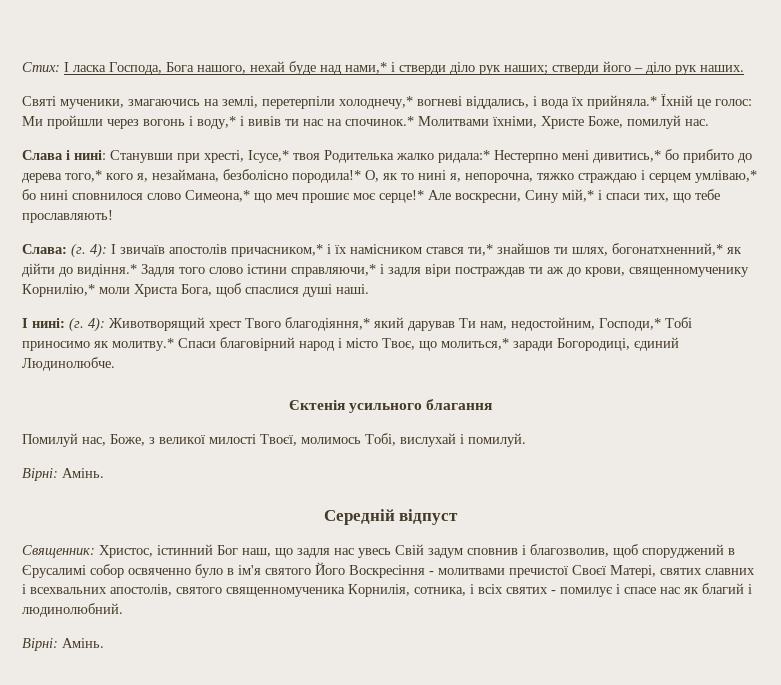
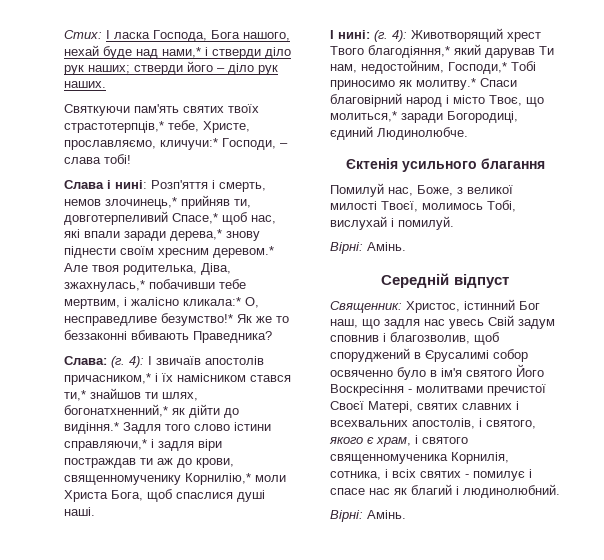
[22,94,752,109] [22,115,709,129] [22,149,752,163] [22,169,757,183] [22,189,720,203] [22,210,113,223] Святі мученики, змагаючись на землі, перетерпіли холоднечу,* вогневі віддались, і вода їх прийняла.* Їхній це голос: Ми пройшли через вогонь і воду,* і вивів ти нас на спочинок.* Молитвами їхніми, Христе Боже, помилуй нас. // Слава і нині: Станувши при хресті, Ісусе,* твоя Родителька жалко ридала:* Нестерпно мені дивитись,* бо прибито до дерева того,* кого я, незаймана, безболісно породила!* О, як то нині я, непорочна, тяжко страждаю і серцем умліваю,* бо нині сповнилося слово Симеона,* що меч прошиє моє серце!* Але воскресни, Сину мій,* і спаси тих, що тебе прославляють! -> [64,104,259,116] [64,120,250,133] [64,138,288,150] [64,154,131,164] [64,180,266,192] [64,195,251,209] [64,211,276,225] [64,229,260,241] [64,246,274,258] [64,263,231,275] [64,279,246,292] [64,297,259,309] [64,313,289,326] [64,330,272,343] Святкуючи пам'ять святих твоїх страстотерпців,* тебе, Христе, прославляємо, кличучи:* Господи, – слава тобі! // Слава і нині: Розп'яття і смерть, немов злочинець,* прийняв ти, довготерпеливий Спасе,* щоб нас, які впали заради дерева,* знову піднести своїм хресним деревом.* Але твоя родителька, Діва, зжахнулась,* побачивши тебе мертвим, і жалісно кликала:* О, несправедливе безумство!* Як же то беззаконні вбивають Праведника?
(172, 590) none -> [479,418,536,429] [329,435,418,447] і святого, якого є храм, і

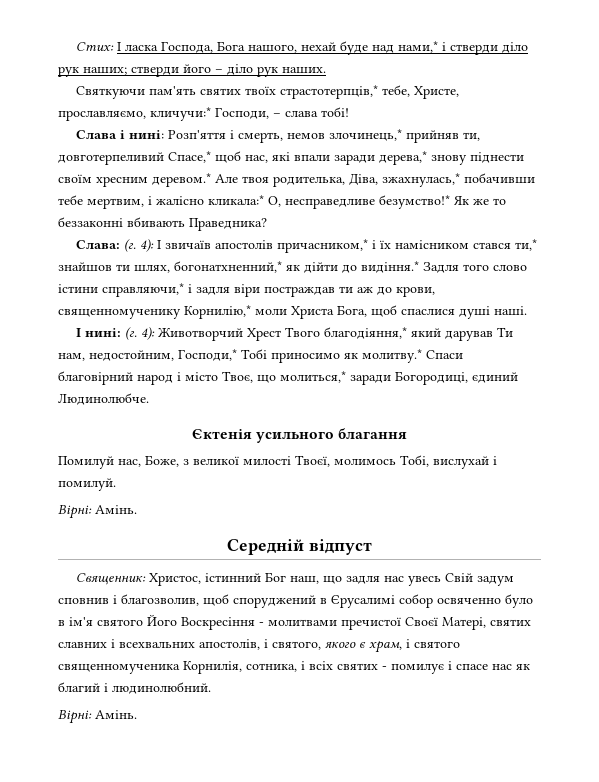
[411,28,541,42] Животворящий хрест -> [158,328,282,341] Животворчий Хрест

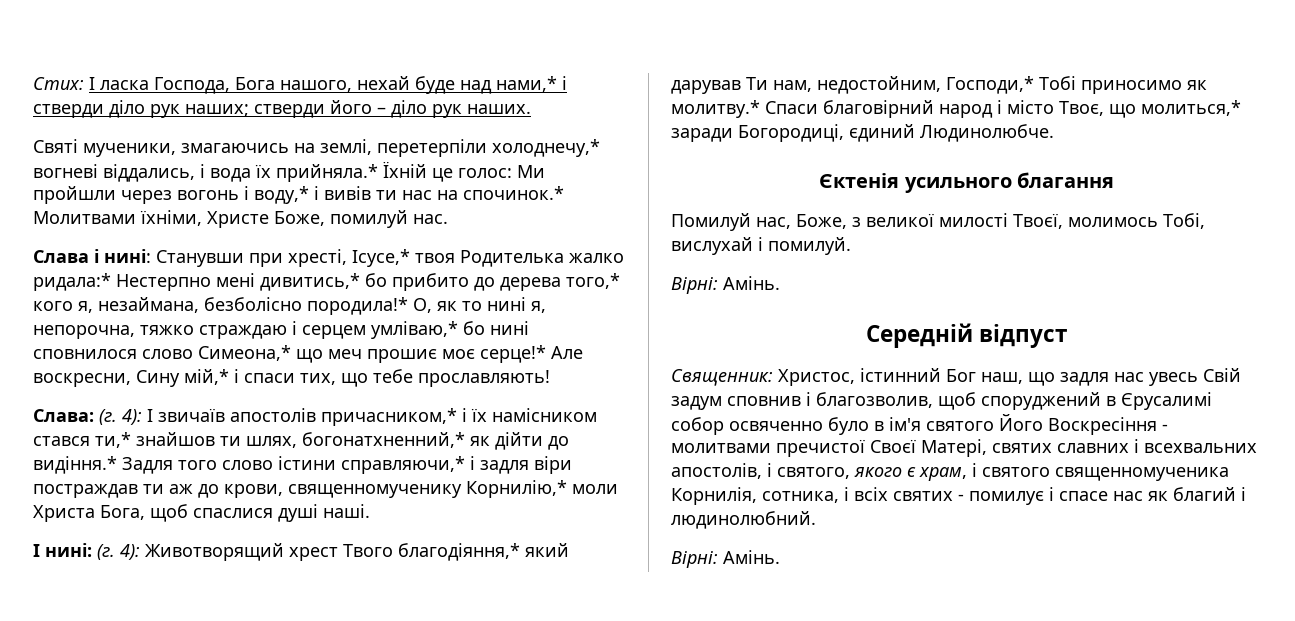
[76,85,460,99] [58,107,349,121] [76,129,481,143] [58,151,524,165] [58,173,535,187] [58,195,506,209] [58,217,267,231] Святкуючи пам'ять святих твоїх страстотерпців,* тебе, Христе, прославляємо, кличучи:* Господи, – слава тобі! // Слава і нині: Розп'яття і смерть, немов злочинець,* прийняв ти, довготерпеливий Спасе,* щоб нас, які впали заради дерева,* знову піднести своїм хресним деревом.* Але твоя родителька, Діва, зжахнулась,* побачивши тебе мертвим, і жалісно кликала:* О, несправедливе безумство!* Як же то беззаконні вбивають Праведника? -> [33,139,600,157] [33,161,545,182] [33,186,564,204] [33,210,448,228] [33,249,624,267] [33,273,620,291] [33,297,546,315] [33,321,529,339] [33,345,583,363] [33,369,550,387] Святі мученики, змагаючись на землі, перетерпіли холоднечу,* вогневі віддались, і вода їх прийняла.* Їхній це голос: Ми пройшли через вогонь і воду,* і вивів ти нас на спочинок.* Молитвами їхніми, Христе Боже, помилуй нас. // Слава і нині: Станувши при хресті, Ісусе,* твоя Родителька жалко ридала:* Нестерпно мені дивитись,* бо прибито до дерева того,* кого я, незаймана, безболісно породила!* О, як то нині я, непорочна, тяжко страждаю і серцем умліваю,* бо нині сповнилося слово Симеона,* що меч прошиє моє серце!* Але воскресни, Сину мій,* і спаси тих, що тебе прославляють!
[158,328,282,341] Животворчий Хрест -> [145,543,338,561] Животворящий хрест

